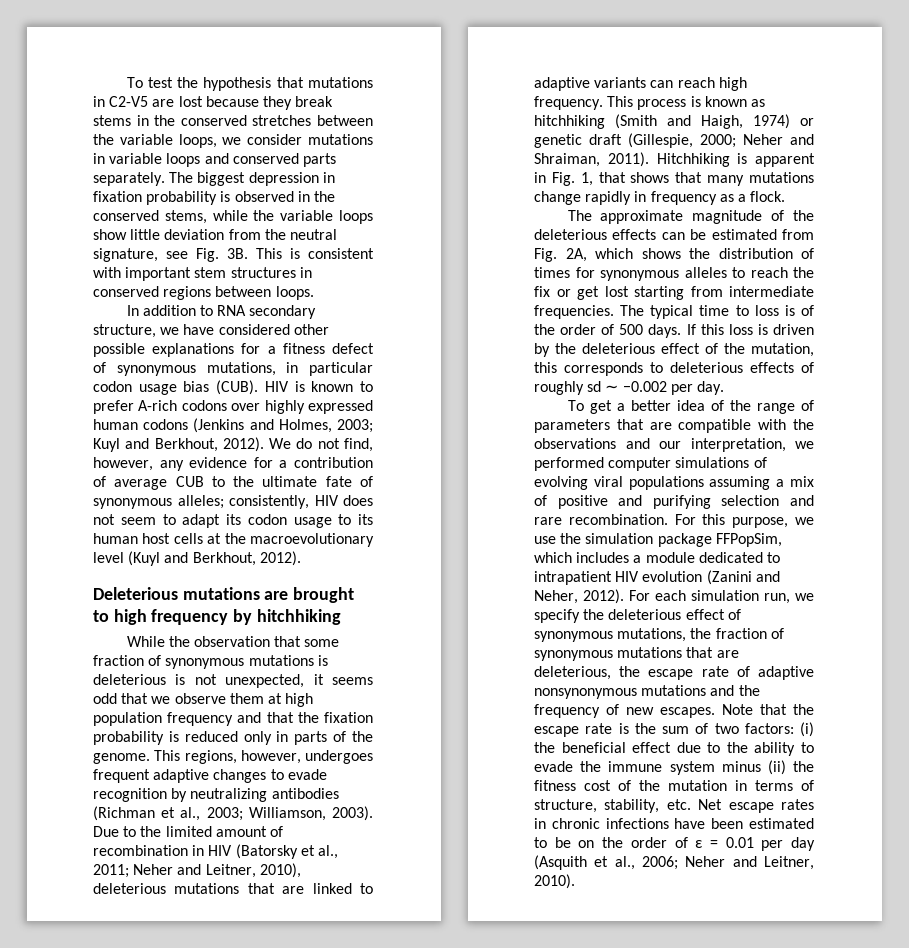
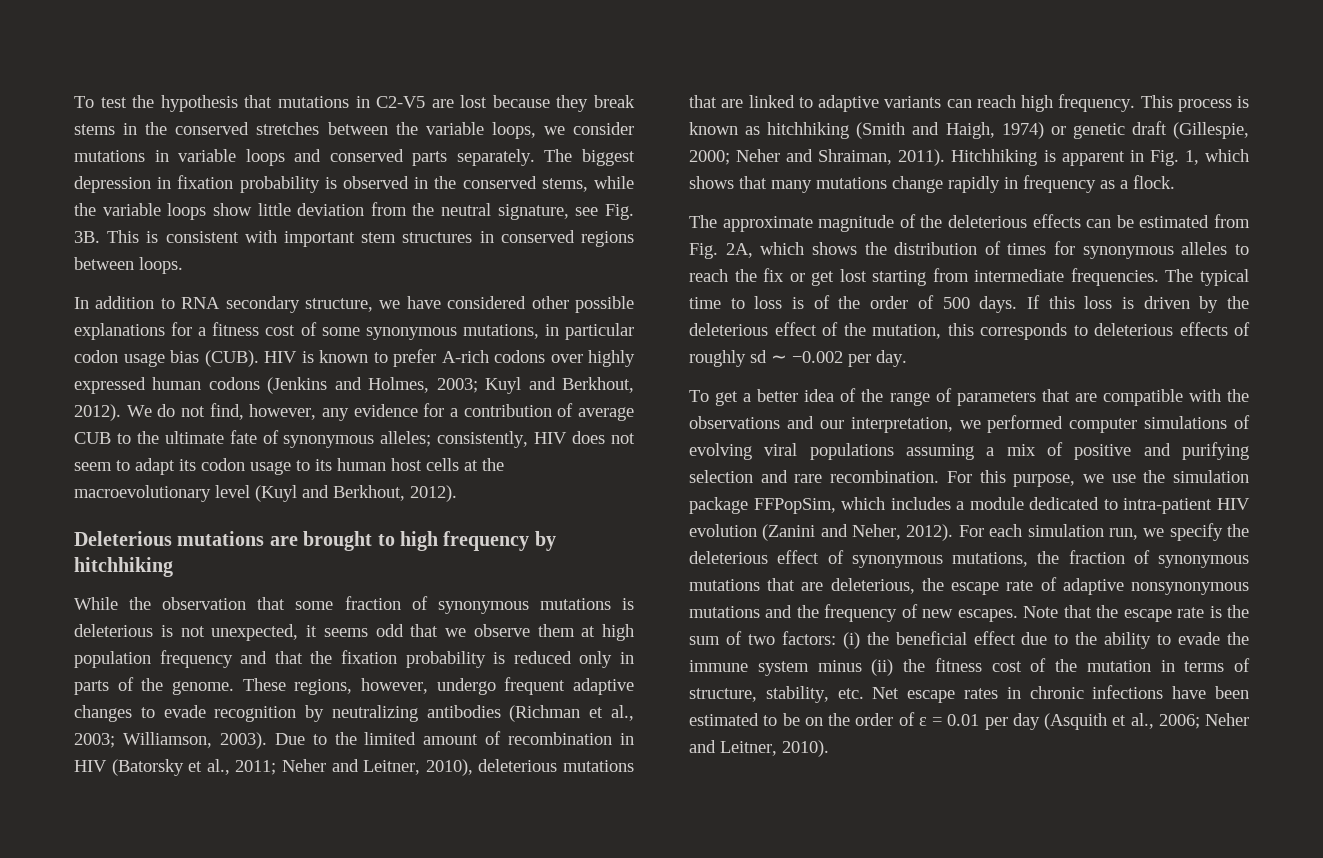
[331,343,374,354] [93,362,106,373] defect of -> [265,322,360,336] cost of some
[154,750,181,761] This -> [242,678,286,691] These
[305,750,373,764] undergoes -> [436,678,496,695] undergo
[598,172,626,183] that -> [1205,149,1249,162] which
[534,571,612,585] intrapatient -> [1123,498,1213,514] intra-patient

